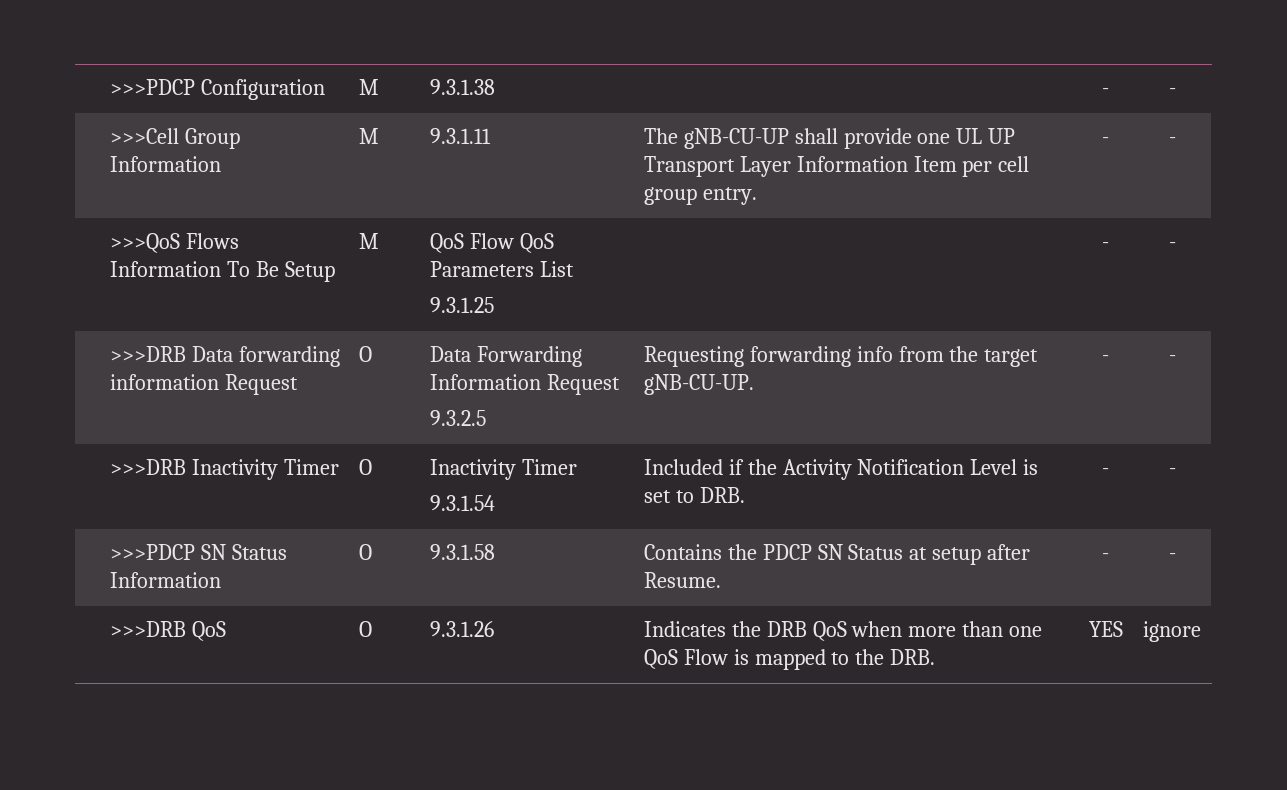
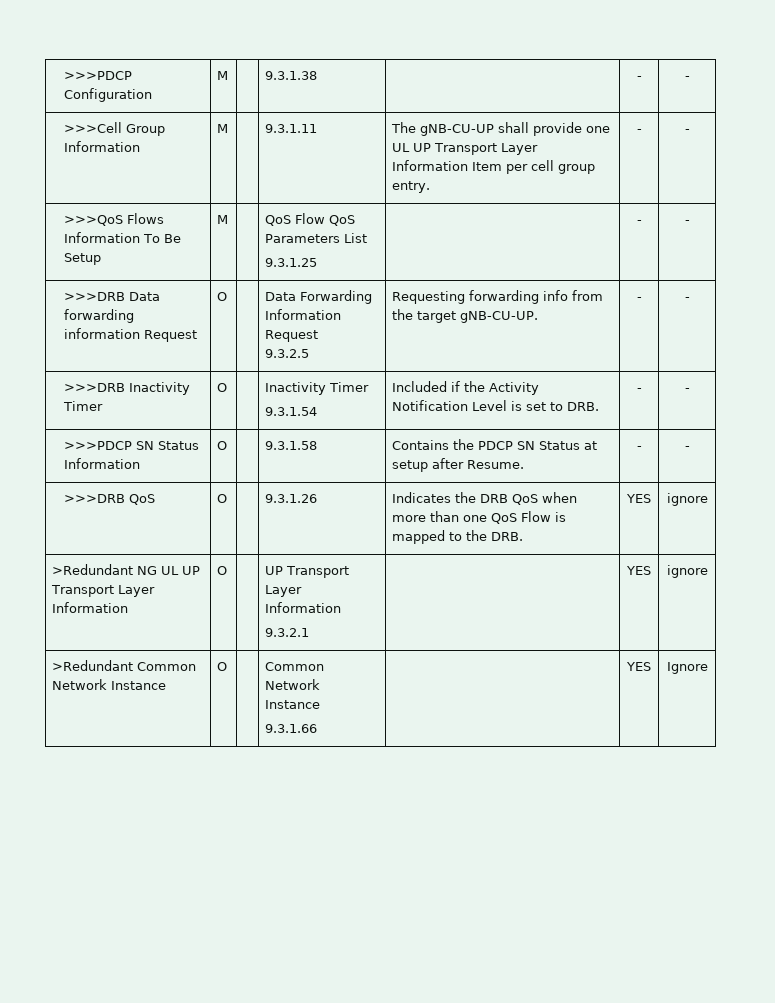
(1201, 631) none -> [52,564,201,575] [51,585,156,597] [52,602,129,613] [217,566,228,575] [265,566,350,578] [265,585,303,597] [265,602,342,613] [265,628,310,637] [626,566,651,575] [666,565,708,578] [52,660,197,671] [52,679,167,690] [217,662,228,671] [265,662,325,671] [265,679,321,690] [265,700,321,709] [265,724,318,733] [626,662,651,671] [666,662,708,674] // >Redundant NG UL UP Transport Layer Information | O | | UP Transport Layer Information // 9.3.2.1 | | YES | ignore // >Redundant Common Network Instance | O | | Common Network Instance // 9.3.1.66 | | YES | Ignore

